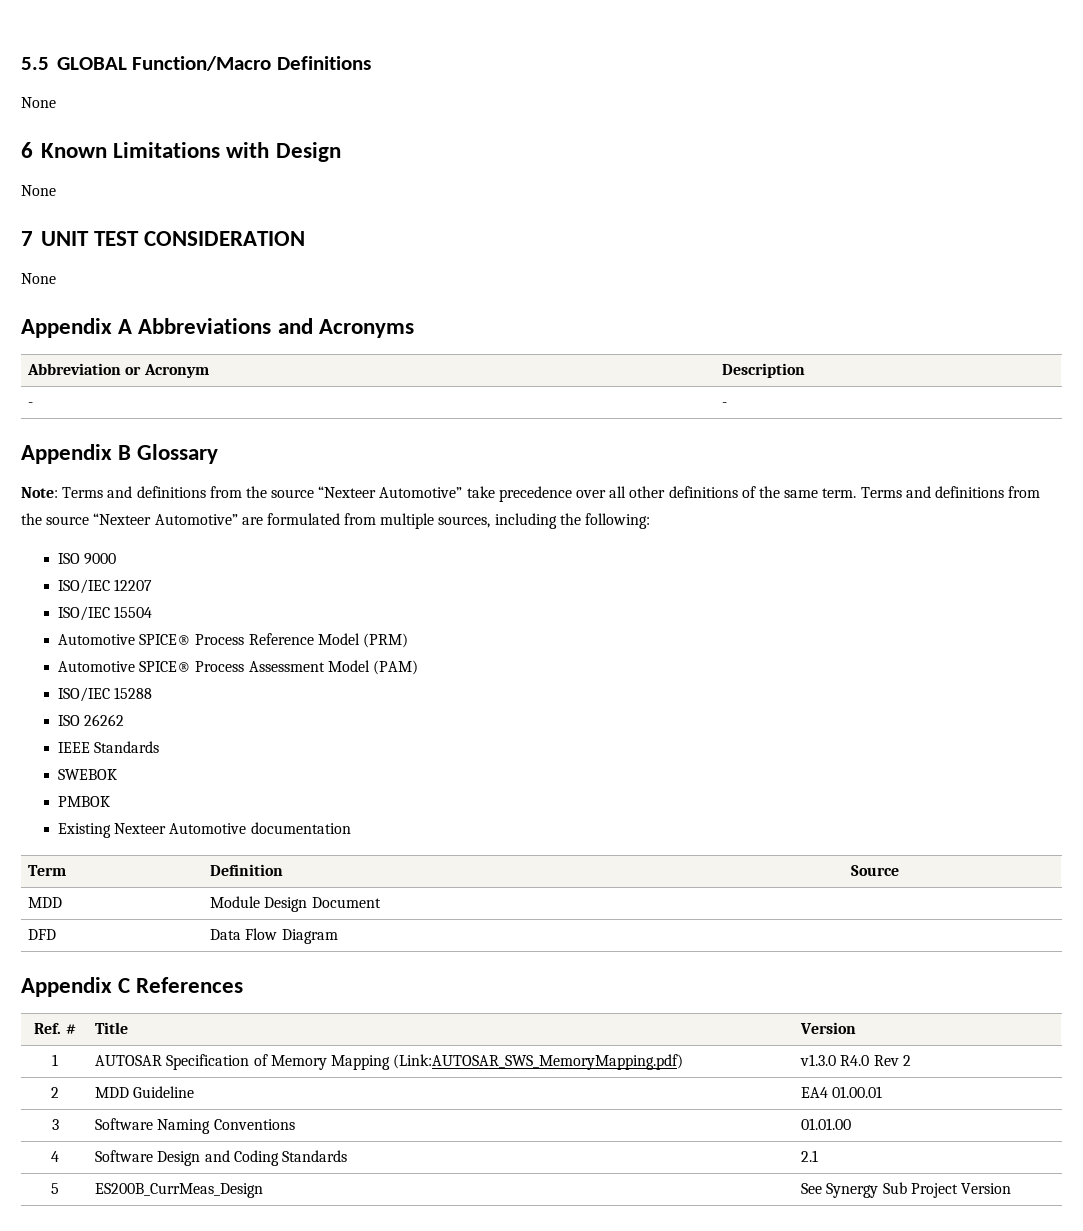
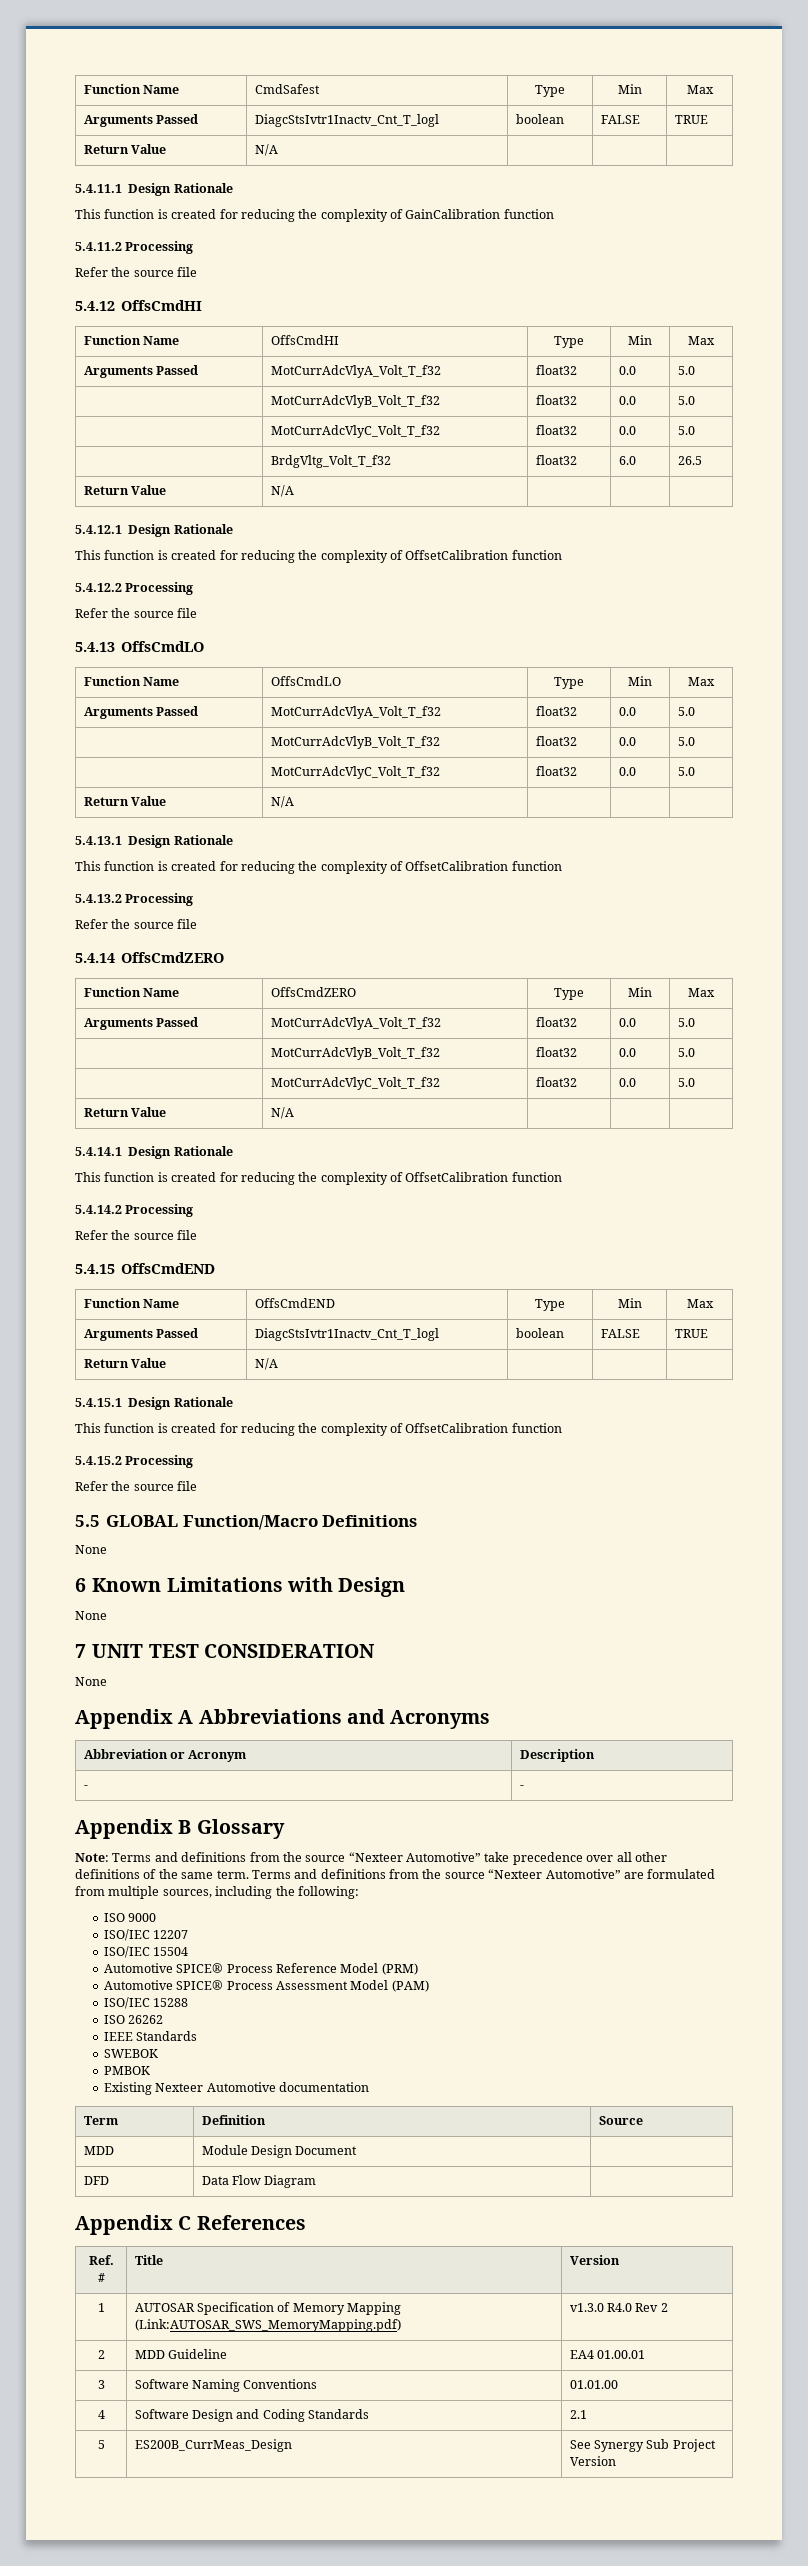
(21, 63) none -> [83,84,179,94] [254,84,320,94] [535,85,565,97] [617,84,642,94] [686,85,714,94] [83,114,198,127] [254,114,439,127] [515,114,564,124] [600,115,640,124] [674,115,708,124] [83,144,166,154] [254,144,278,156] [75,183,233,196] [75,209,554,222] [75,241,194,254] [75,267,198,277] [75,300,203,311] [83,335,179,345] [270,335,339,345] [554,336,584,348] [628,335,652,345] [688,336,715,345] [83,365,198,378] [270,365,441,378] [535,365,577,375] [618,366,636,375] [677,366,695,375] [270,395,440,408] [535,395,577,405] [618,396,636,405] [677,396,695,405] [270,425,440,438] [535,425,577,435] [618,426,636,435] [677,426,695,435] [270,455,391,468] [535,455,577,465] [618,456,636,465] [677,456,702,465] [83,485,166,495] [270,485,294,497] [75,524,233,537] [75,550,562,563] [75,582,194,595] [75,608,198,618] [75,641,205,652] [83,676,179,686] [270,676,341,686] [554,677,584,689] [628,676,652,686] [688,677,715,686] [83,706,198,719] [270,706,441,719] [535,706,577,716] [618,707,636,716] [677,707,695,716] [270,736,440,749] [535,736,577,746] [618,737,636,746] [677,737,695,746] [270,766,440,779] [535,766,577,776] [618,767,636,776] [677,767,695,776] [83,796,166,806] [270,796,294,808] [75,835,233,848] [75,861,562,874] [75,893,194,906] [75,919,198,929] [75,952,225,963] [83,987,179,997] [270,987,356,997] [554,988,584,1000] [628,987,652,997] [688,988,715,997] [83,1017,198,1030] [270,1017,441,1030] [535,1017,577,1027] [618,1018,636,1027] [677,1018,695,1027] [270,1047,440,1060] [535,1047,577,1057] [618,1048,636,1057] [677,1048,695,1057] [270,1077,440,1090] [535,1077,577,1087] [618,1078,636,1087] [677,1078,695,1087] [83,1107,166,1117] [270,1107,294,1119] [75,1146,233,1159] [75,1172,562,1185] [75,1204,194,1217] [75,1230,198,1240] [75,1263,216,1274] [83,1298,179,1308] [254,1298,335,1308] [535,1299,565,1311] [617,1298,642,1308] [686,1299,714,1308] [83,1328,198,1341] [254,1328,439,1341] [515,1328,564,1338] [600,1329,640,1338] [674,1329,708,1338] [83,1358,166,1368] [254,1358,278,1370] [75,1397,233,1410] [75,1423,562,1436] [75,1455,194,1468] [75,1481,198,1491] Function Name | CmdSafest | Type | Min | Max // Arguments Passed | DiagcStsIvtr1Inactv_Cnt_T_logl | boolean | FALSE | TRUE // Return Value | N/A | | | // 5.4.11.1 Design Rationale // This function is created for reducing the complexity of GainCalibration function // 5.4.11.2 Processing // Refer the source file // 5.4.12 OffsCmdHI // Function Name | OffsCmdHI | Type | Min | Max // Arguments Passed | MotCurrAdcVlyA_Volt_T_f32 | float32 | 0.0 | 5.0 // | MotCurrAdcVlyB_Volt_T_f32 | float32 | 0.0 | 5.0 // | MotCurrAdcVlyC_Volt_T_f32 | float32 | 0.0 | 5.0 // | BrdgVltg_Volt_T_f32 | float32 | 6.0 | 26.5 // Return Value | N/A | | | // 5.4.12.1 Design Rationale // This function is created for reducing the complexity of OffsetCalibration function // 5.4.12.2 Processing // Refer the source file // 5.4.13 OffsCmdLO // Function Name | OffsCmdLO | Type | Min | Max // Arguments Passed | MotCurrAdcVlyA_Volt_T_f32 | float32 | 0.0 | 5.0 // | MotCurrAdcVlyB_Volt_T_f32 | float32 | 0.0 | 5.0 // | MotCurrAdcVlyC_Volt_T_f32 | float32 | 0.0 | 5.0 // Return Value | N/A | | | // 5.4.13.1 Design Rationale // This function is created for reducing the complexity of OffsetCalibration function // 5.4.13.2 Processing // Refer the source file // 5.4.14 OffsCmdZERO // Function Name | OffsCmdZERO | Type | Min | Max // Arguments Passed | MotCurrAdcVlyA_Volt_T_f32 | float32 | 0.0 | 5.0 // | MotCurrAdcVlyB_Volt_T_f32 | float32 | 0.0 | 5.0 // | MotCurrAdcVlyC_Volt_T_f32 | float32 | 0.0 | 5.0 // Return Value | N/A | | | // 5.4.14.1 Design Rationale // This function is created for reducing the complexity of OffsetCalibration function // 5.4.14.2 Processing // Refer the source file // 5.4.15 OffsCmdEND // Function Name | OffsCmdEND | Type | Min | Max // Arguments Passed | DiagcStsIvtr1Inactv_Cnt_T_logl | boolean | FALSE | TRUE // Return Value | N/A | | | // 5.4.15.1 Design Rationale // This function is created for reducing the complexity of OffsetCalibration function // 5.4.15.2 Processing // Refer the source file //

